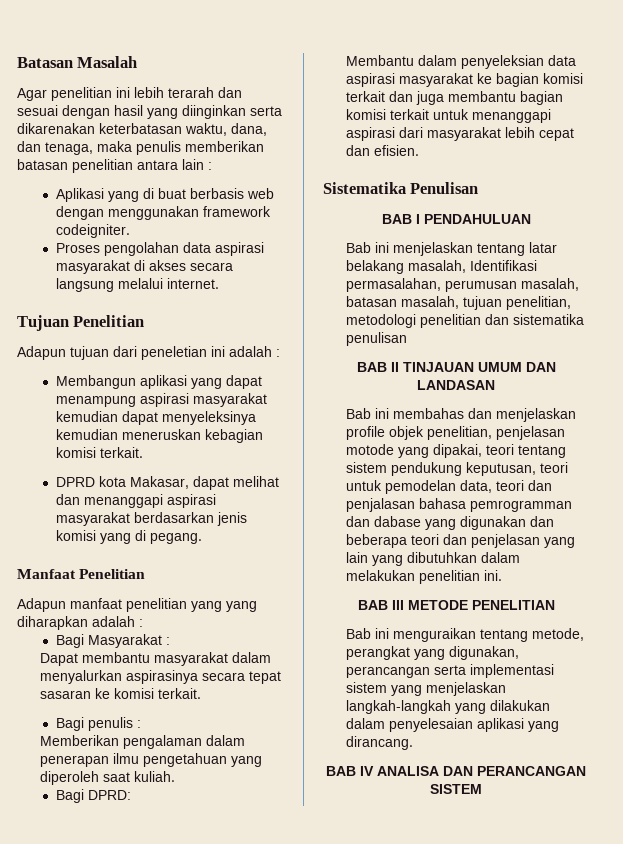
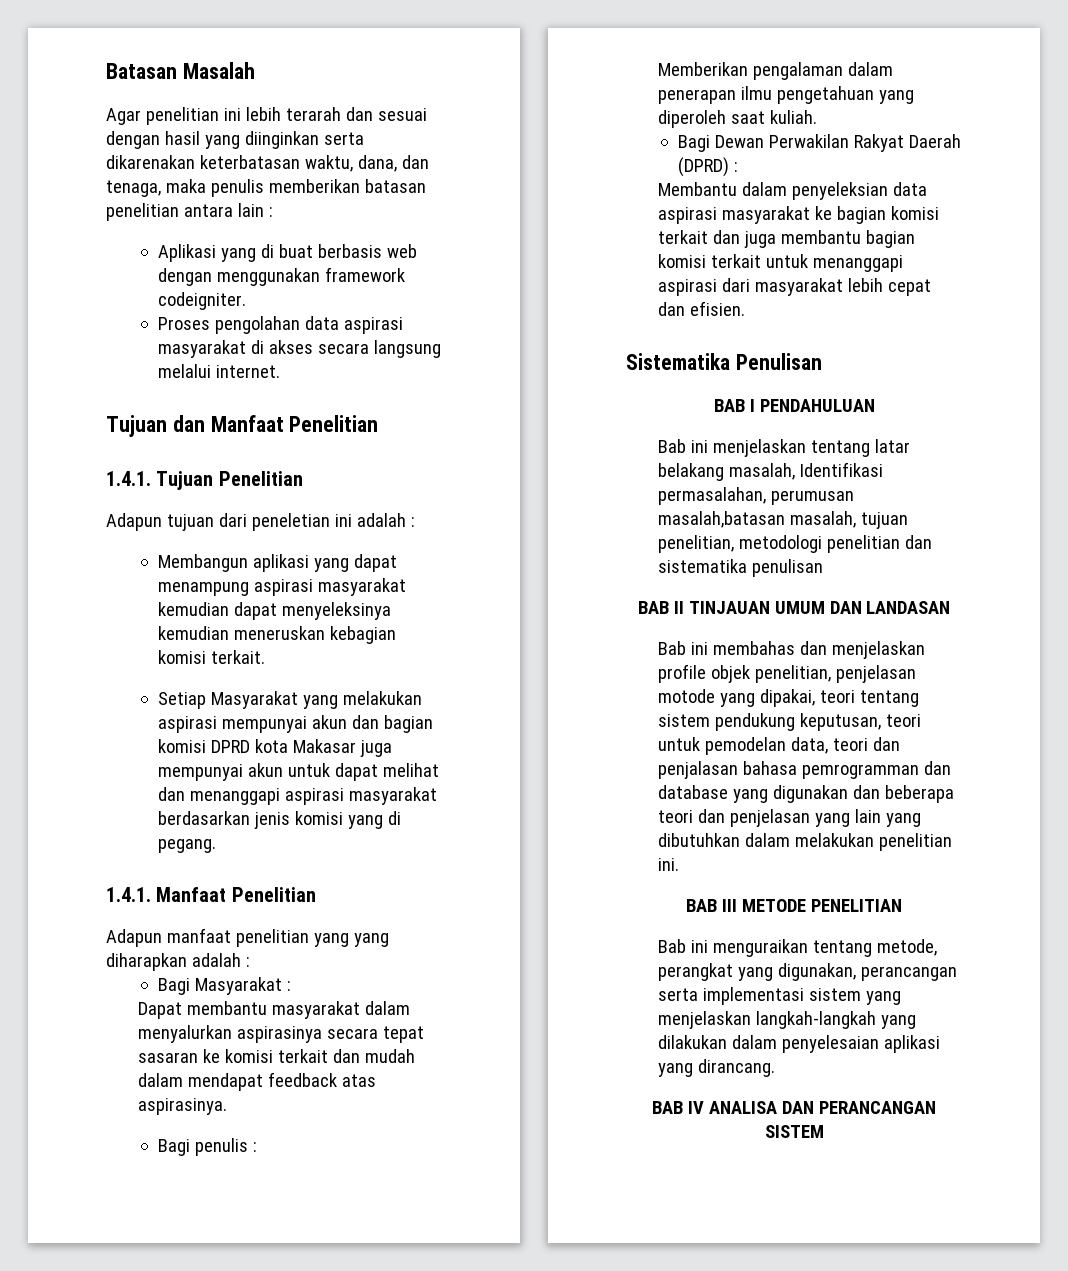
(69, 323) none -> [172,415,379,432] [106,471,214,490] dan Manfaat Penelitian // 1.4.1. Tujuan
[55,476,189,489] DPRD kota Makasar, -> [157,691,422,709] [157,715,433,733] [157,739,392,757] [157,763,330,781] Setiap Masyarakat yang melakukan aspirasi mempunyai akun dan bagian komisi DPRD kota Makasar juga mempunyai akun untuk
(202, 538) none -> [106,887,151,902] 1.4.1.
[158,688,202,699] terkait. -> [277,1049,415,1063] [137,1072,376,1091] [137,1098,227,1115] terkait dan mudah dalam mendapat feedback atas aspirasinya.
[87,790,131,800] DPRD: -> [714,134,961,152] [677,157,738,177] Dewan Perwakilan Rakyat Daerah (DPRD) :
[521,278,580,291] [346,296,398,307] masalah, batasan -> [657,511,785,528] masalah,batasan
[374,516,422,527] dabase -> [657,785,728,799] database

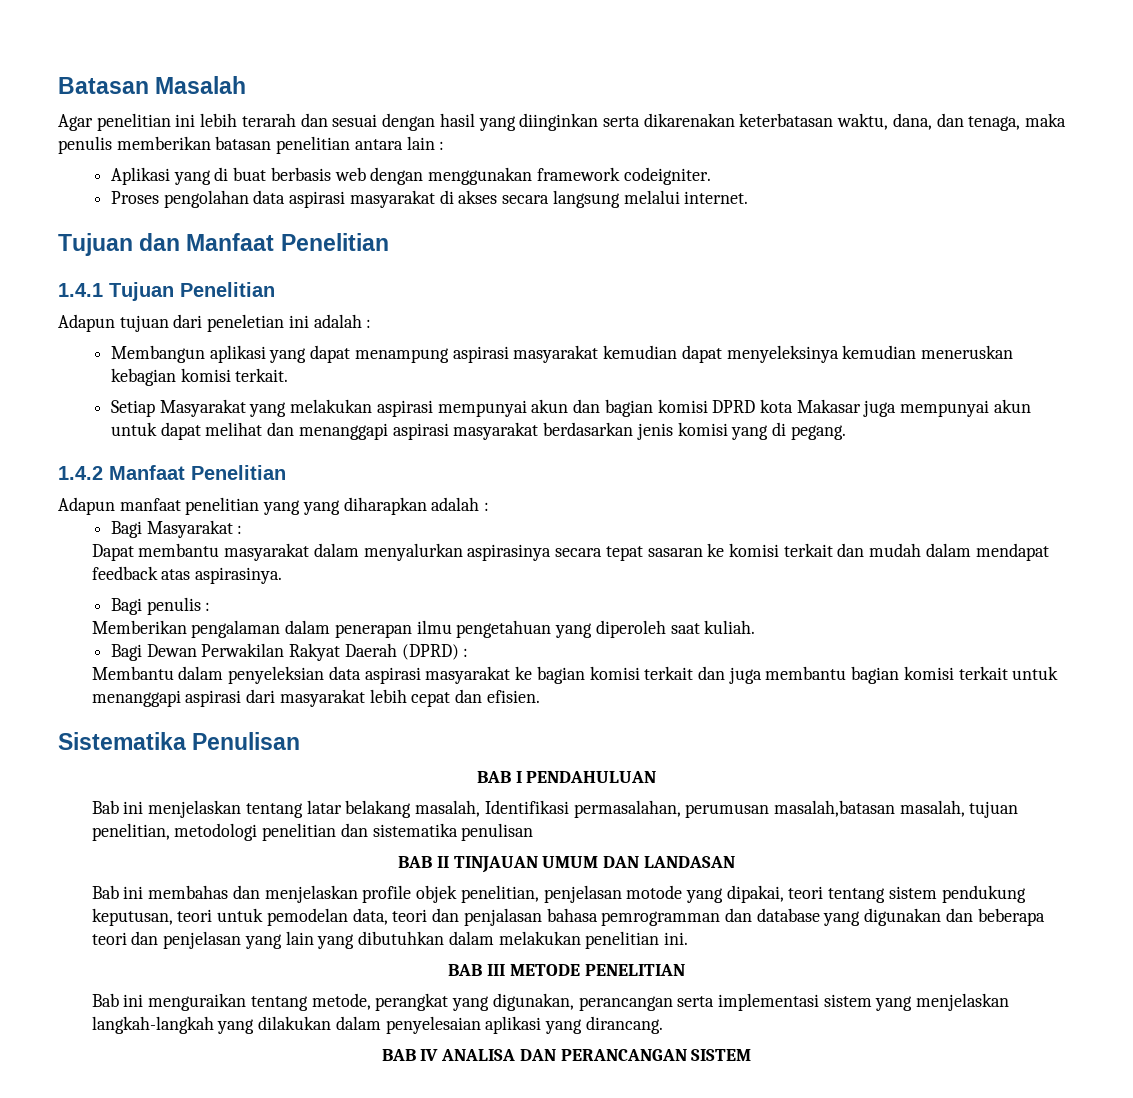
[106,471,151,486] 1.4.1. -> [58,283,103,297] 1.4.1
[106,887,151,902] 1.4.1. -> [58,466,103,480] 1.4.2

